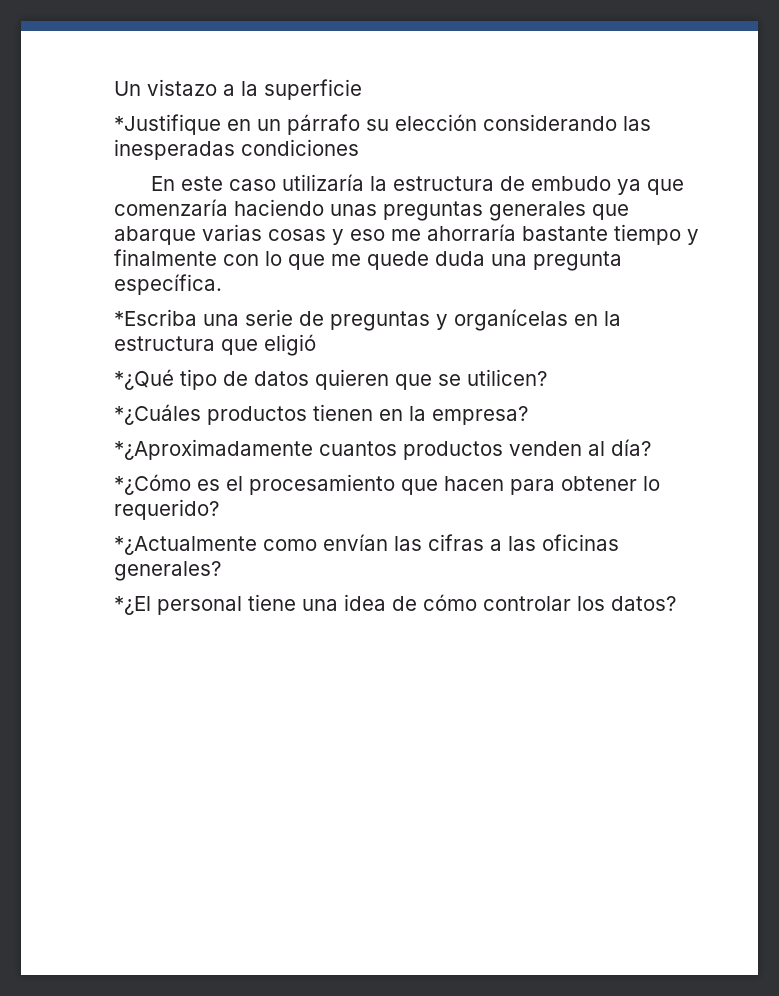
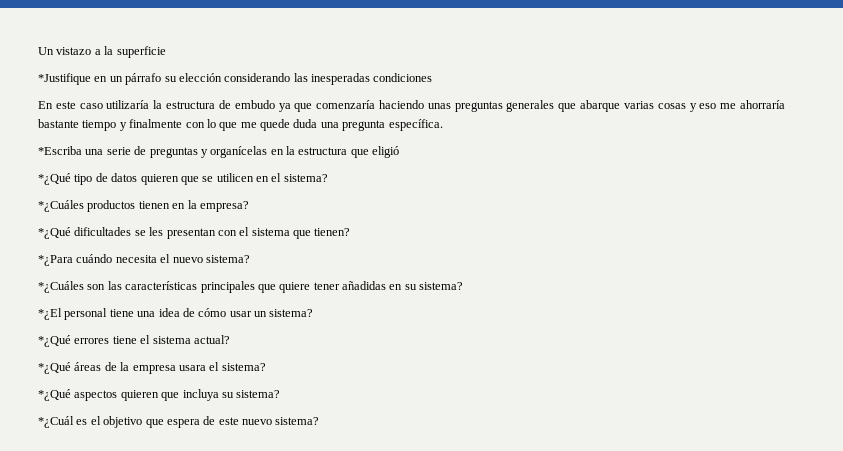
[467,369,547,386] utilicen? -> [216,173,328,182] utilicen en el sistema?
[114,439,651,460] [114,474,660,495] [114,499,219,520] [114,534,619,555] [114,561,221,581] *¿Aproximadamente cuantos productos venden al día? // *¿Cómo es el procesamiento que hacen para obtener lo requerido? // *¿Actualmente como envían las cifras a las oficinas generales? -> [38,227,351,239] [38,254,250,266] [38,281,464,293] *¿Qué dificultades se les presentan con el sistema que tienen? // *¿Para cuándo necesita el nuevo sistema? // *¿Cuáles son las características principales que quiere tener añadidas en su sistema?
[483,596,676,611] controlar los datos? -> [229,309,314,317] [38,335,230,347] [38,362,266,374] [38,389,281,401] [38,416,320,428] usar un sistema? // *¿Qué errores tiene el sistema actual? // *¿Qué áreas de la empresa usara el sistema? // *¿Qué aspectos quieren que incluya su sistema? // *¿Cuál es el objetivo que espera de este nuevo sistema?

